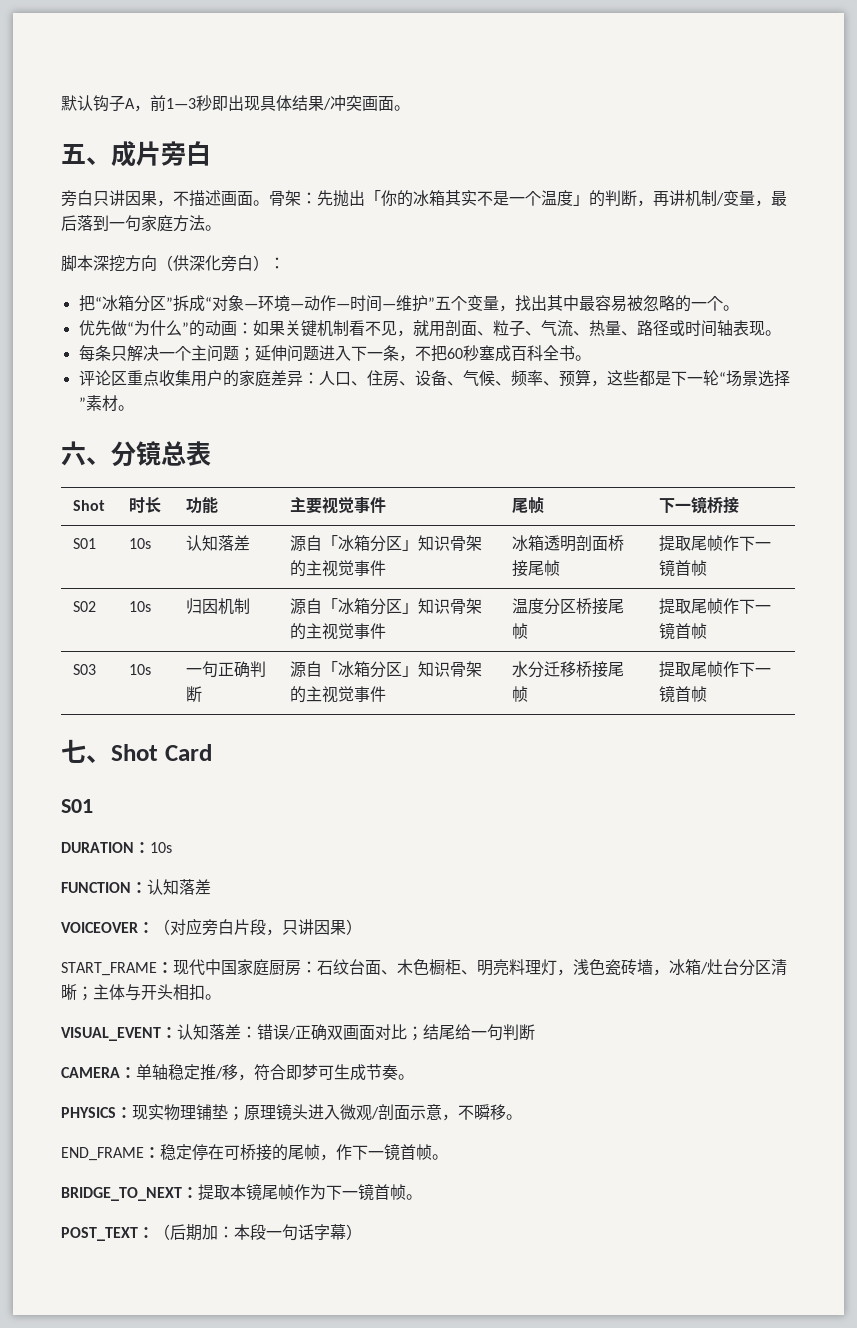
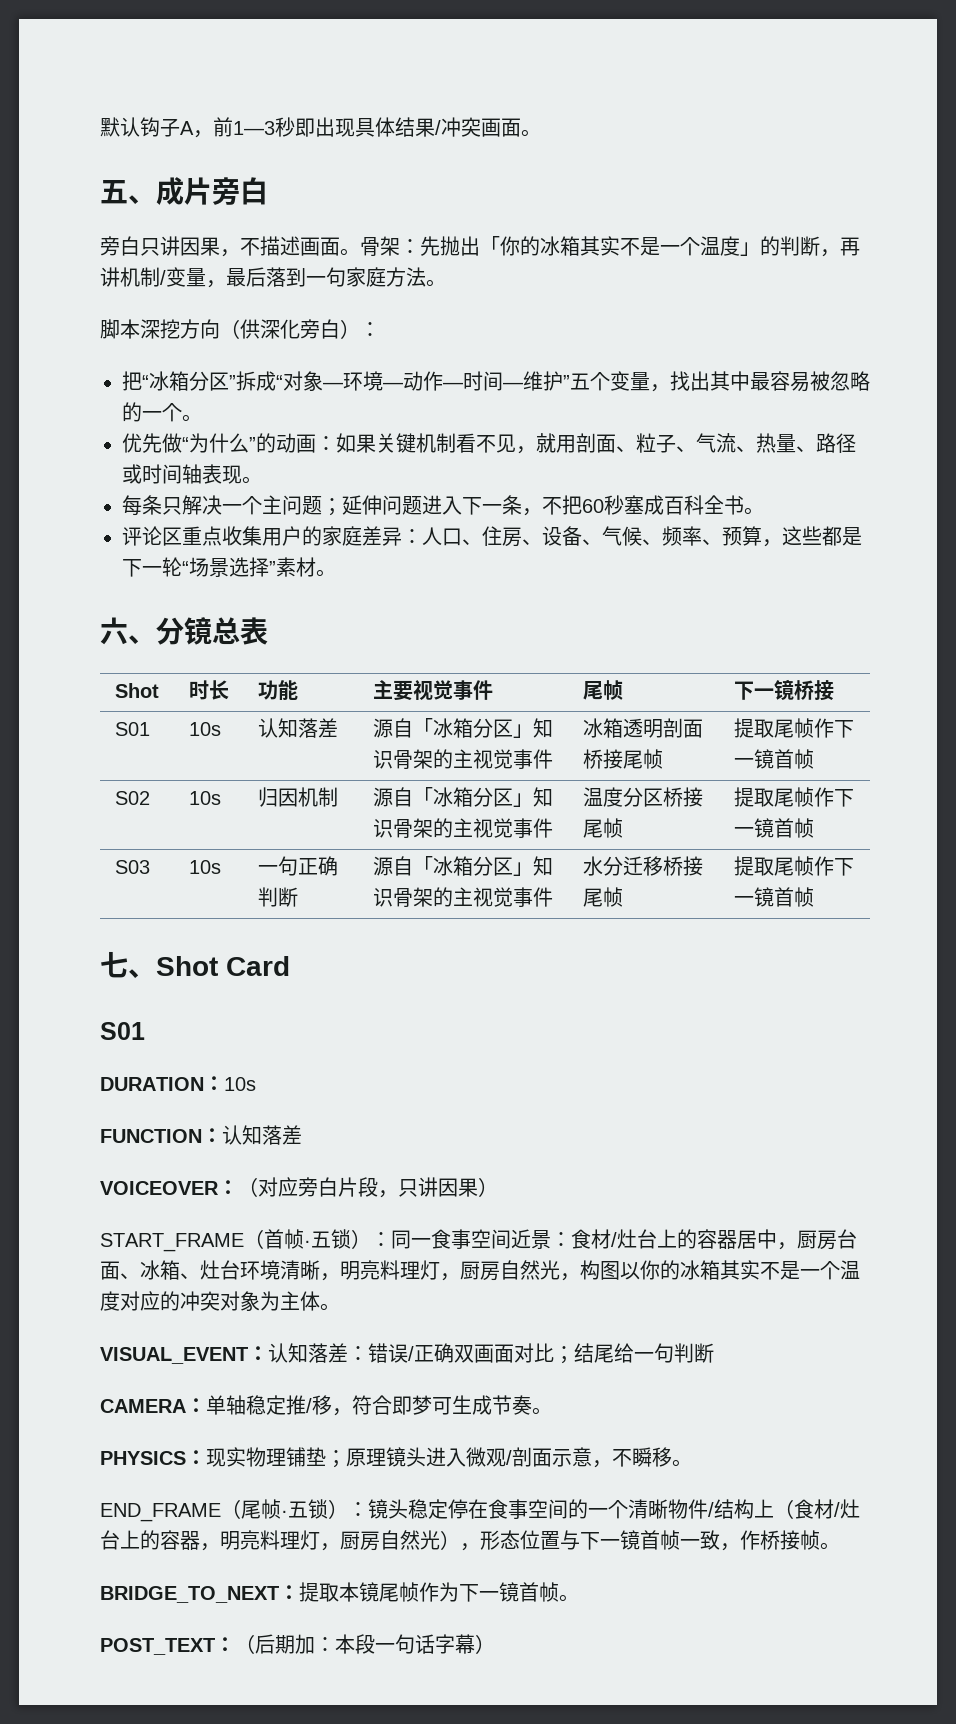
[157,959,787,976] [61,984,205,1001] ：现代中国家庭厨房：石纹台面、木色橱柜、明亮料理灯，浅色瓷砖墙，冰箱/灶台分区清晰；主体与开头相扣 -> [244,1229,857,1250] [100,1260,860,1281] [100,1291,320,1311] （首帧·五锁）：同一食事空间近景：食材/灶台上的容器居中，厨房台面、冰箱、灶台环境清晰，明亮料理灯，厨房自然光，构图以你的冰箱其实不是一个温度对应的冲突对象为主体
[144,1143,416,1161] ：稳定停在可桥接的尾帧，作下一镜首 -> [221,1499,860,1519] [100,1530,800,1551] （尾帧·五锁）：镜头稳定停在食事空间的一个清晰物件/结构上（食材/灶台上的容器，明亮料理灯，厨房自然光），形态位置与下一镜首帧一致，作桥接

